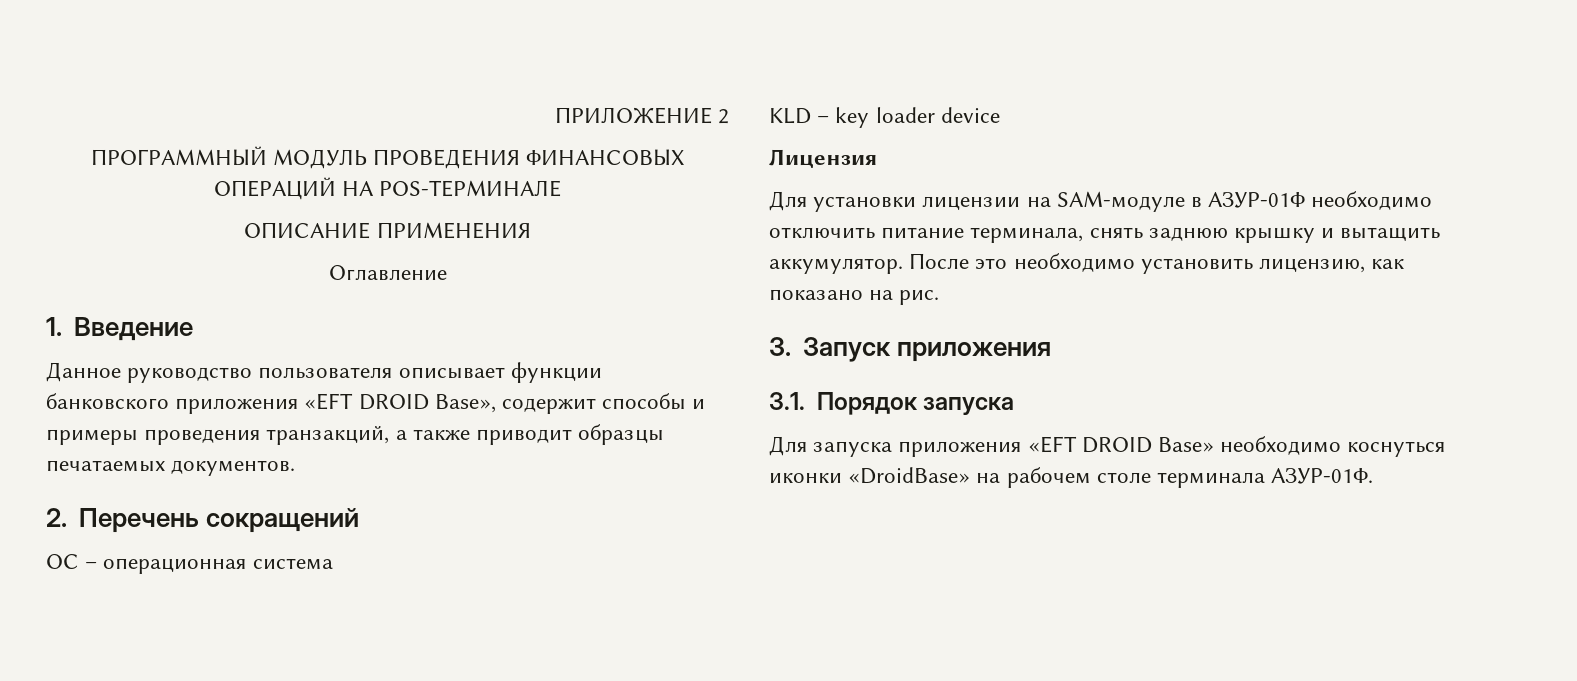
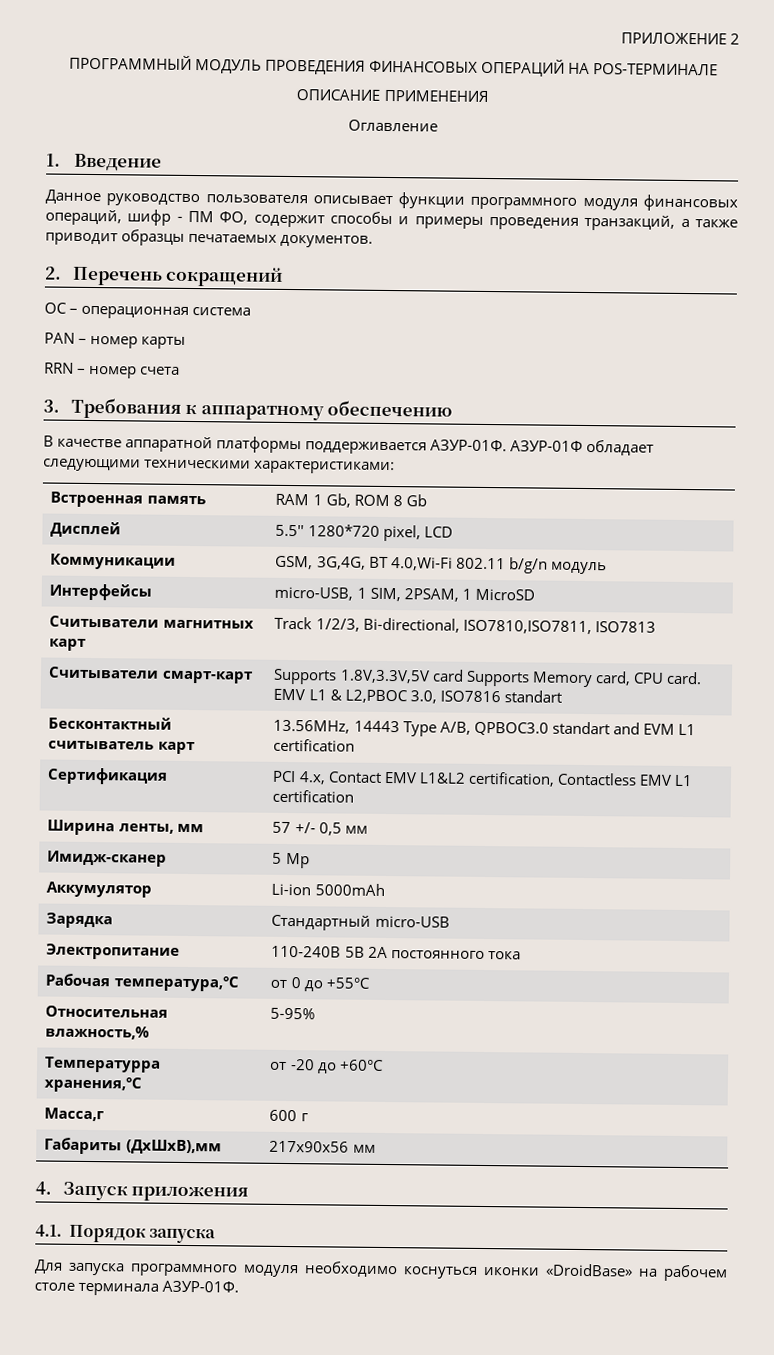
[46,393,496,414] банковского приложения «EFT DROID Base», -> [470,194,738,212] [45,209,249,226] программного модуля финансовых операций, шифр - ПМ ФО,
[769,107,1000,128] [769,149,877,168] [769,191,1433,212] [769,227,1441,243] [769,253,1405,274] [769,289,940,305] [769,337,791,356] KLD – key loader device // Лицензия // Для установки лицензии на SAM-модуле в АЗУР-01Ф необходимо отключить питание терминала, снять заднюю крышку и вытащить аккумулятор. После это необходимо установить лицензию, как показано на рис. // 3. -> [44,332,187,349] [44,362,181,379] [43,397,453,421] [43,435,655,456] [43,458,396,475] [50,491,206,508] [275,493,427,508] [50,521,122,538] [275,524,453,542] [50,553,177,570] [275,555,607,575] [49,583,153,601] [274,586,535,602] [49,615,254,629] [49,638,87,651] [274,616,656,635] [48,666,253,684] [273,668,702,688] [273,688,562,704] [48,716,173,730] [48,740,195,755] [273,719,696,737] [273,738,356,752] [47,767,169,785] [272,770,693,787] [272,789,355,803] [47,819,204,836] [272,821,368,836] [47,850,168,867] [272,852,310,869] [46,881,153,898] [271,883,385,896] [46,912,114,929] [271,914,450,931] [46,943,181,960] [271,945,521,960] [45,973,239,992] [270,977,370,992] [45,1005,169,1018] [45,1025,151,1040] [270,1007,316,1020] [44,1056,162,1073] [44,1076,143,1093] [270,1059,384,1074] [44,1107,105,1122] [269,1109,309,1122] [44,1137,222,1155] [269,1140,376,1153] [35,1181,52,1195] PAN – номер карты // RRN – номер счета // 3. Требования к аппаратному обеспечению // В качестве аппаратной платформы поддерживается АЗУР-01Ф. АЗУР-01Ф обладает следующими техническими характеристиками: // Встроенная память | RAM 1 Gb, ROM 8 Gb // Дисплей | 5.5'' 1280*720 pixel, LCD // Коммуникации | GSM, 3G,4G, BT 4.0,Wi-Fi 802.11 b/g/n модуль // Интерфейсы | micro-USB, 1 SIM, 2PSAM, 1 MicroSD // Считыватели магнитных карт | Track 1/2/3, Bi-directional, ISO7810,ISO7811, ISO7813 // Считыватели смарт-карт | Supports 1.8V,3.3V,5V card Supports Memory card, CPU card. EMV L1 & L2,PBOC 3.0, ISO7816 standart // Бесконтактный считыватель карт | 13.56MHz, 14443 Type A/B, QPBOC3.0 standart and EVM L1 certification // Сертификация | PCI 4.x, Contact EMV L1&L2 certification, Contactless EMV L1 certification // Ширина ленты, мм | 57 +/- 0,5 мм // Имидж-сканер | 5 Mp // Аккумулятор | Li-ion 5000mAh // Зарядка | Стандартный micro-USB // Электропитание | 110-240В 5В 2А постоянного тока // Рабочая температура,°C | от 0 до +55°C // Относительная влажность,% | 5-95% // Температурра хранения,°C | от -20 до +60°C // Масса,г | 600 г // Габариты (ДхШхВ),мм | 217х90х56 мм // 4.
[769,392,805,410] 3.1. -> [35,1224,62,1237] 4.1.
[898,436,1215,457] приложения «EFT DROID Base» -> [130,1263,299,1278] программного модуля

